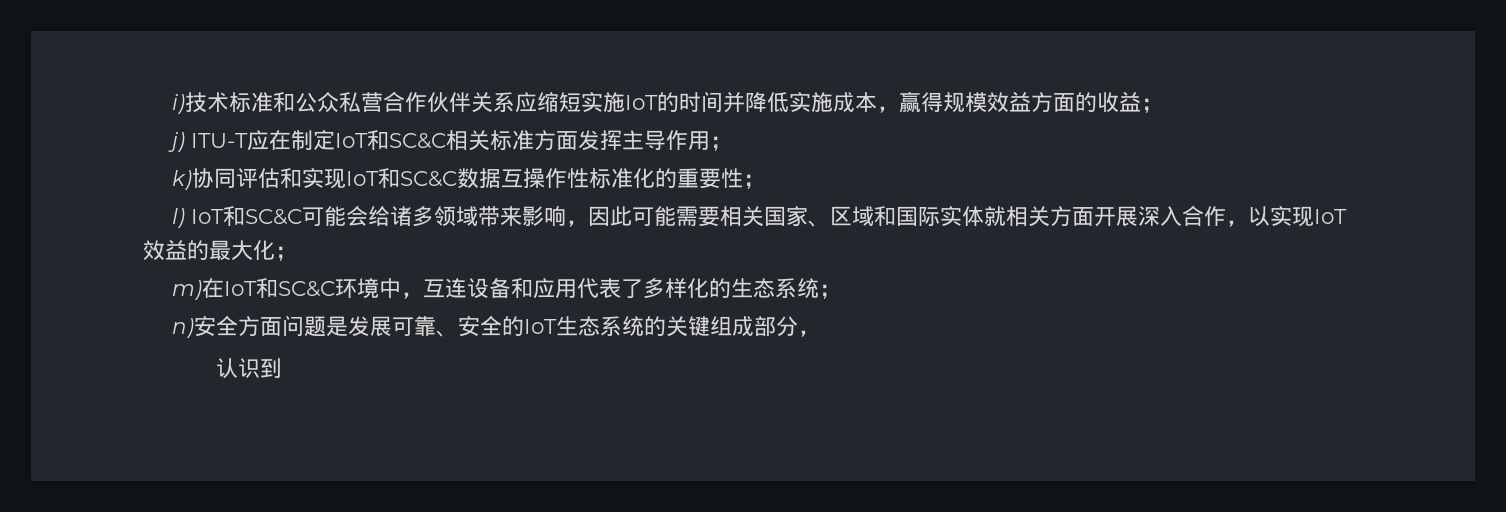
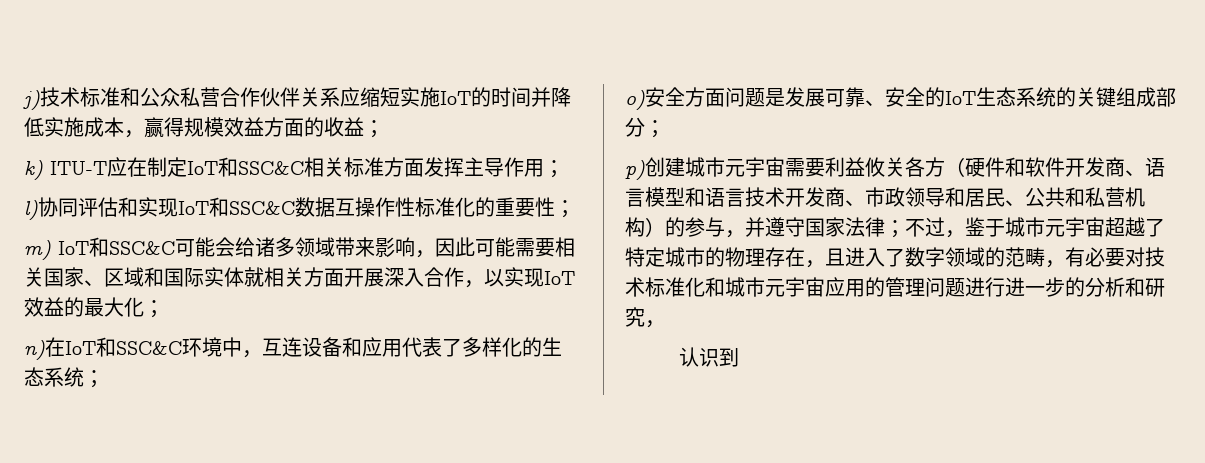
[171,94,185,114] i) -> [23,90,40,110] j)
[167,132,185,152] j) -> [24,160,43,180] k)
[388,133,446,149] SC&C -> [238,161,304,175] SSC&C
[171,170,192,190] k) -> [24,200,38,220] l)
[399,171,457,187] SC&C -> [229,201,295,215] SSC&C
[171,206,302,228] l) IoT和SC&C -> [24,237,175,260] m) IoT和SSC&C
[171,280,202,300] m) -> [24,340,45,360] n)
[277,281,335,297] SC&C -> [116,341,182,355] SSC&C
[171,318,194,338] n) -> [625,90,645,110] o)
(798, 326) none -> [645,120,665,138] [625,157,1165,180] [625,187,1145,207] [625,217,1165,238] [625,247,1165,268] [625,277,1165,297] [625,307,645,327] ； // p)创建城市元宇宙需要利益攸关各方（硬件和软件开发商、语言模型和语言技术开发商、市政领导和居民、公共和私营机构）的参与，并遵守国家法律；不过，鉴于城市元宇宙超越了特定城市的物理存在，且进入了数字领域的范畴，有必要对技术标准化和城市元宇宙应用的管理问题进行进一步的分析和研究

